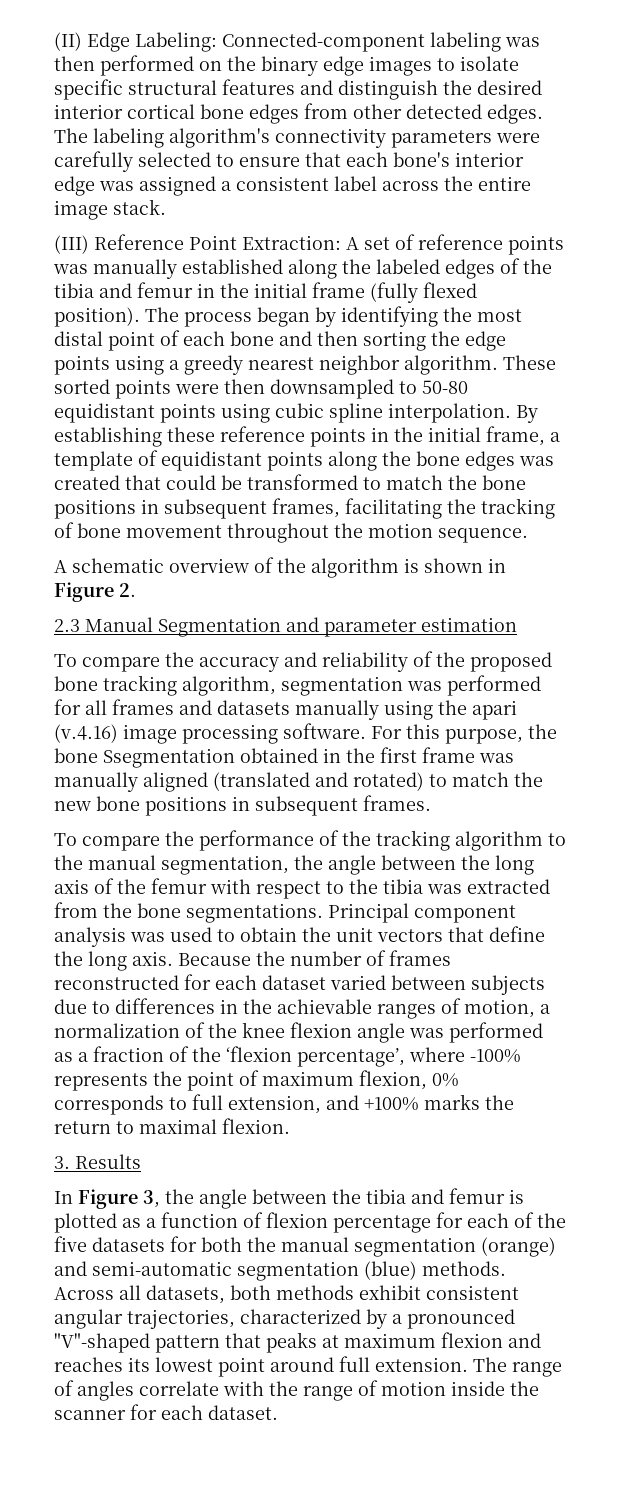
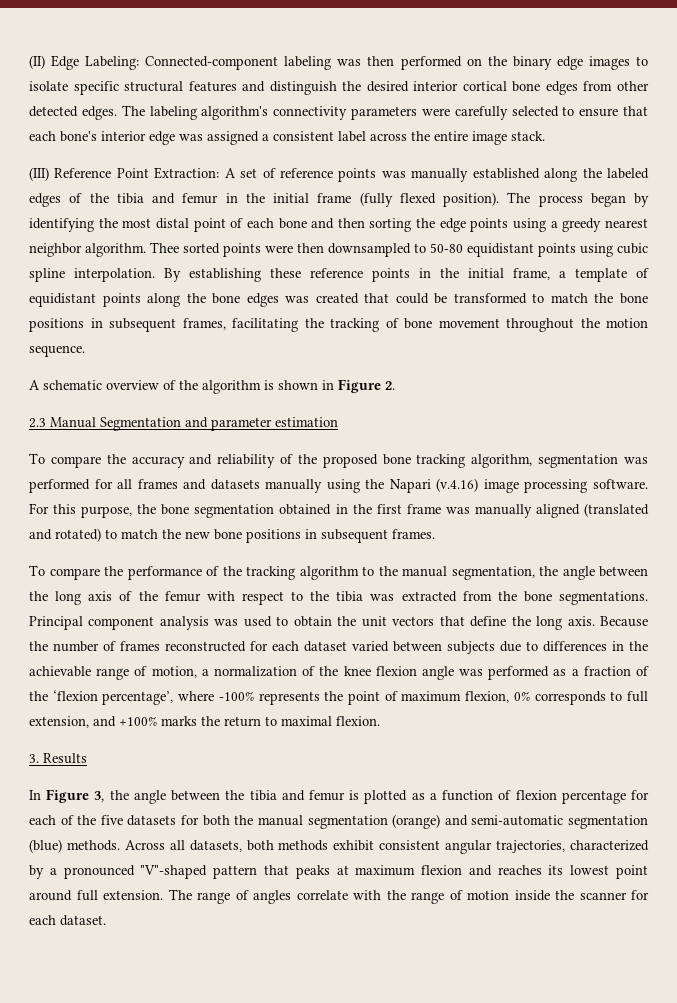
[503,355,556,370] These -> [150,242,179,253] Thee
[472,700,517,720] apari -> [389,479,431,493] Napari
[103,748,235,768] Ssegmentation -> [194,504,275,518] segmentation
[377,1004,436,1019] ranges -> [96,668,130,680] range

